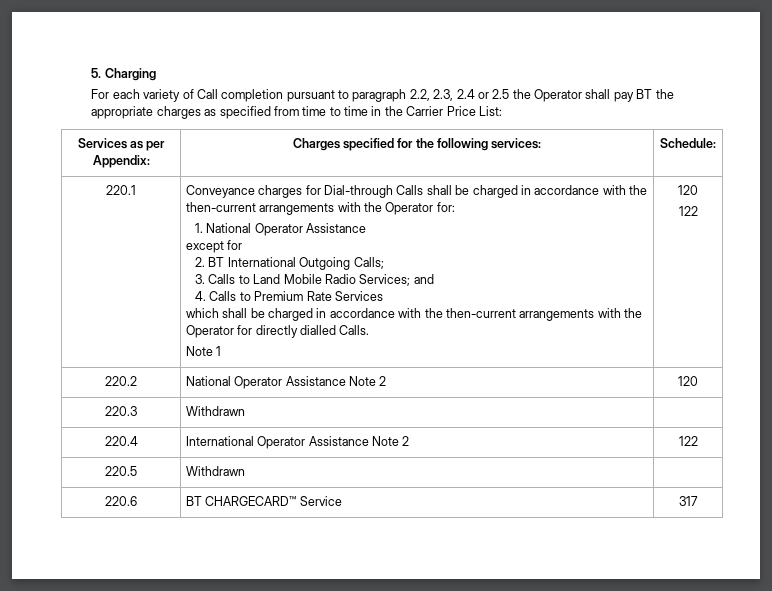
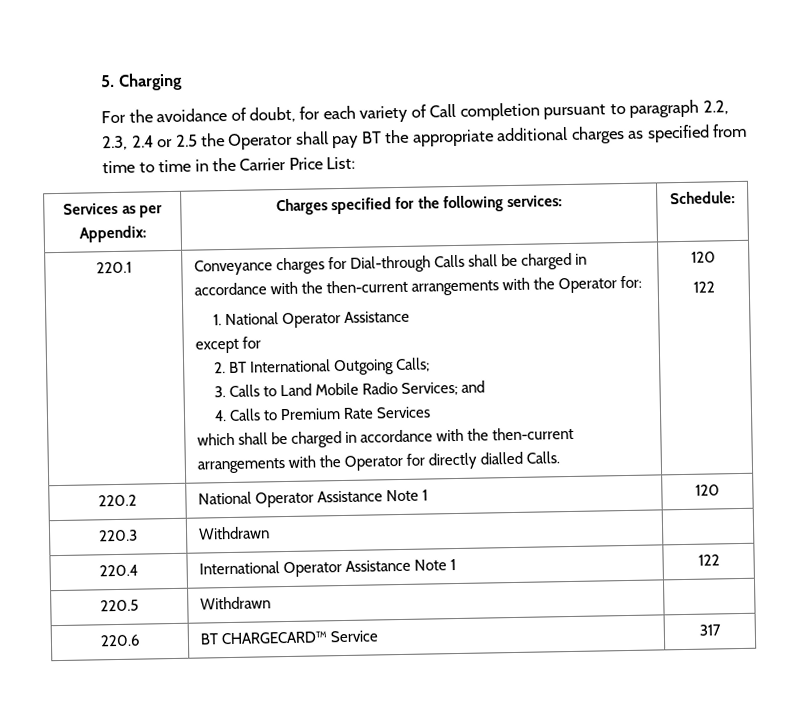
(110, 94) none -> [128,106,321,123] the avoidance of doubt, for
(154, 112) none -> [496,126,569,142] additional
[185,346,222,356] // Note 1 -> (561, 457) none
[379,376,387,386] 2 -> [422,489,429,501] 1
[402,436,410,446] 2 -> [450,559,457,571] 1

